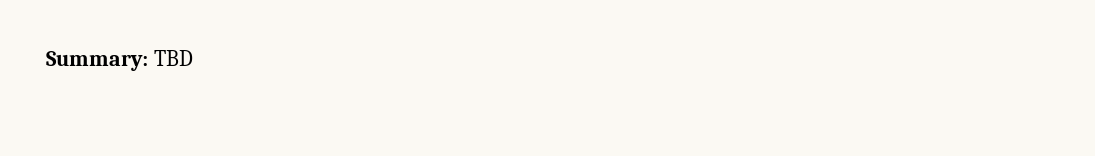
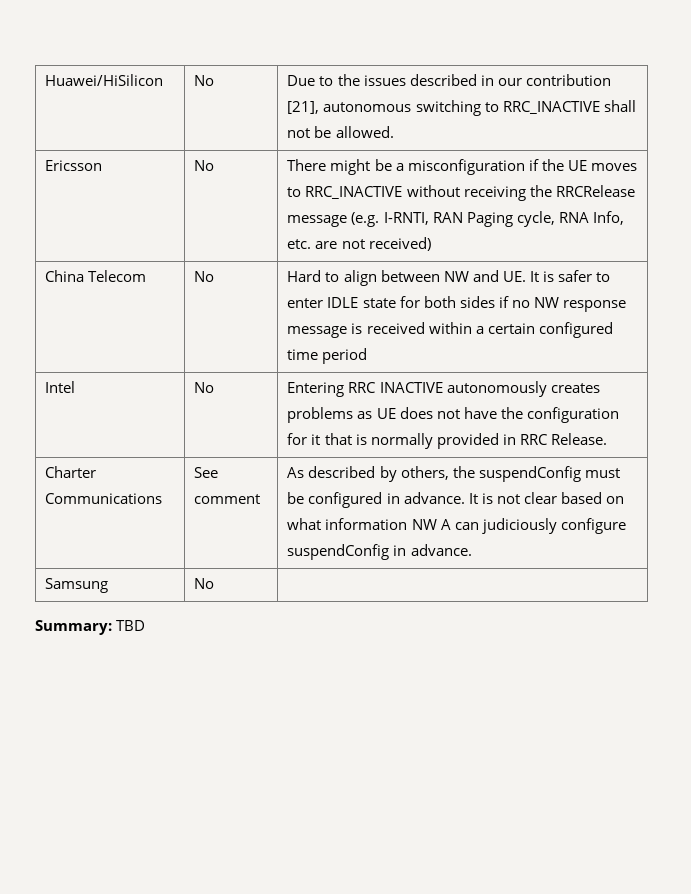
(46, 61) none -> [45,74,164,86] [194,75,215,86] [287,74,611,86] [287,100,636,116] [287,126,394,138] [45,160,103,171] [194,160,215,171] [287,159,637,175] [287,185,635,201] [287,211,624,227] [287,237,431,251] [45,270,147,282] [194,271,215,282] [287,270,610,286] [287,296,626,312] [287,322,613,338] [287,348,368,364] [45,381,76,393] [194,382,215,393] [287,381,600,397] [287,407,619,423] [287,433,607,449] [45,466,97,478] [45,493,163,504] [194,467,219,478] [194,494,261,504] [287,466,620,482] [287,492,624,508] [287,518,626,534] [287,544,472,560] [45,578,109,593] [194,578,215,589] Huawei/HiSilicon | No | Due to the issues described in our contribution [21], autonomous switching to RRC_INACTIVE shall not be allowed. // Ericsson | No | There might be a misconfiguration if the UE moves to RRC_INACTIVE without receiving the RRCRelease message (e.g. I-RNTI, RAN Paging cycle, RNA Info, etc. are not received) // China Telecom | No | Hard to align between NW and UE. It is safer to enter IDLE state for both sides if no NW response message is received within a certain configured time period // Intel | No | Entering RRC INACTIVE autonomously creates problems as UE does not have the configuration for it that is normally provided in RRC Release. // Charter Communications | See comment | As described by others, the suspendConfig must be configured in advance. It is not clear based on what information NW A can judiciously configure suspendConfig in advance. // Samsung | No | //

